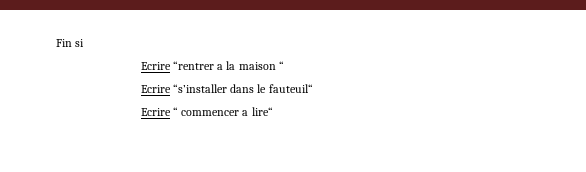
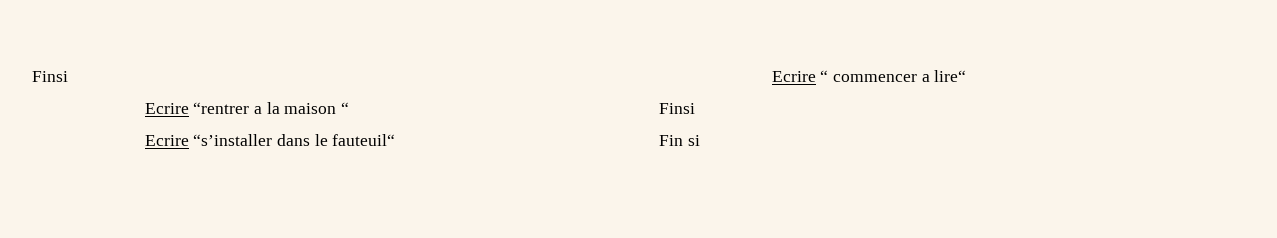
[56,39,85,47] Fin si -> [32,71,68,82] Finsi
(273, 111) none -> [659,103,695,114] [659,135,700,146] // Finsi // Fin si

